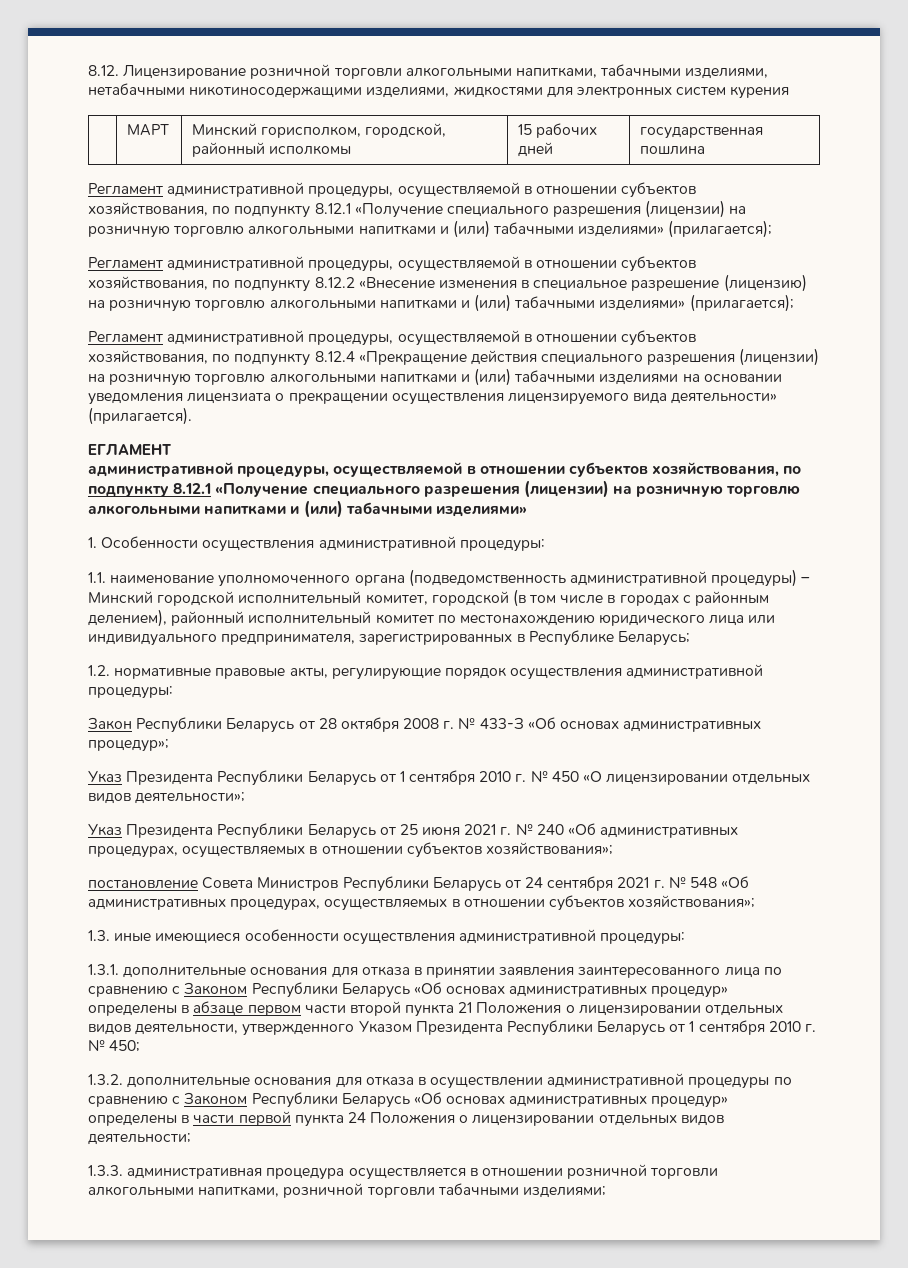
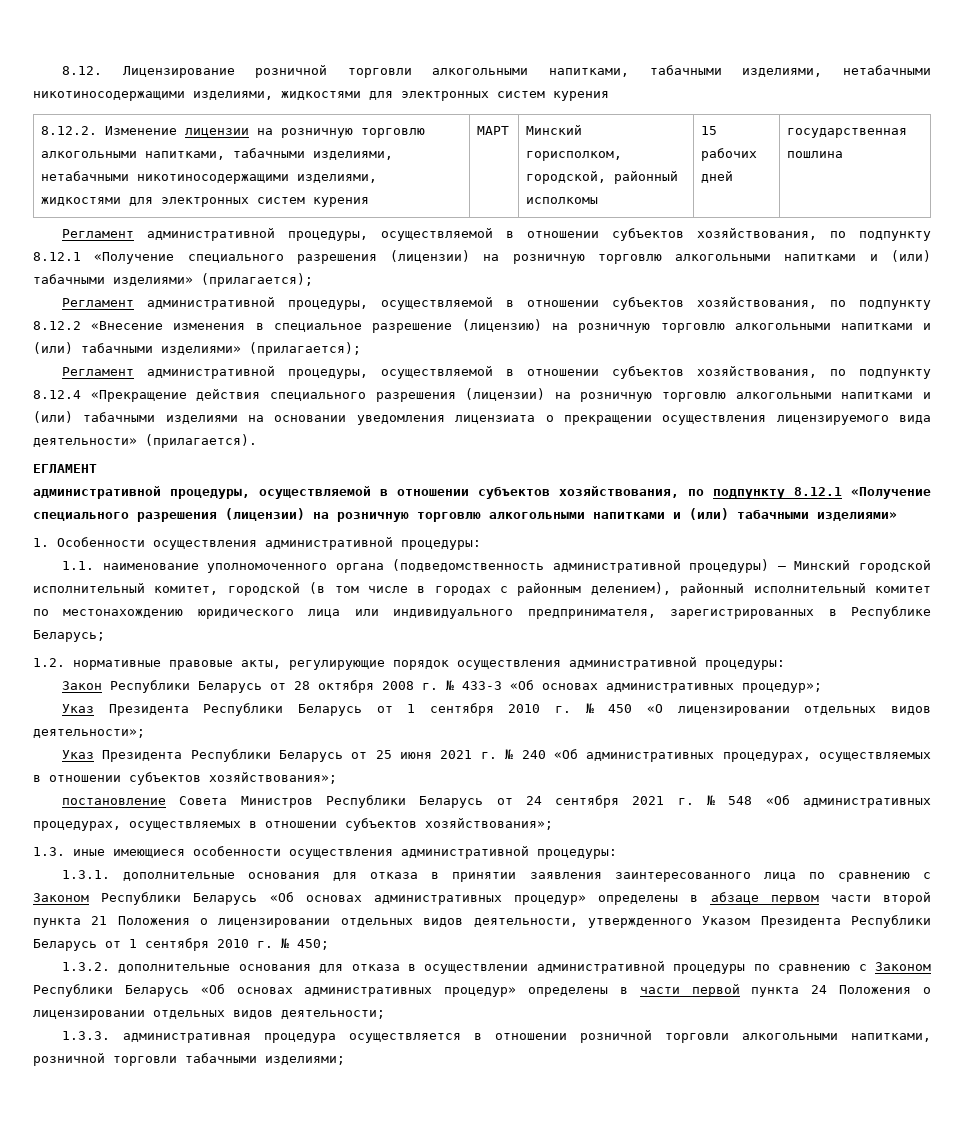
(790, 92) none -> [41,126,426,138] [41,148,394,160] [41,171,378,184] [41,197,370,207] 8.12.2. Изменение лицензии на розничную торговлю алкогольными напитками, табачными изделиями, нетабачными никотиносодержащими изделиями, жидкостями для электронных систем курения

